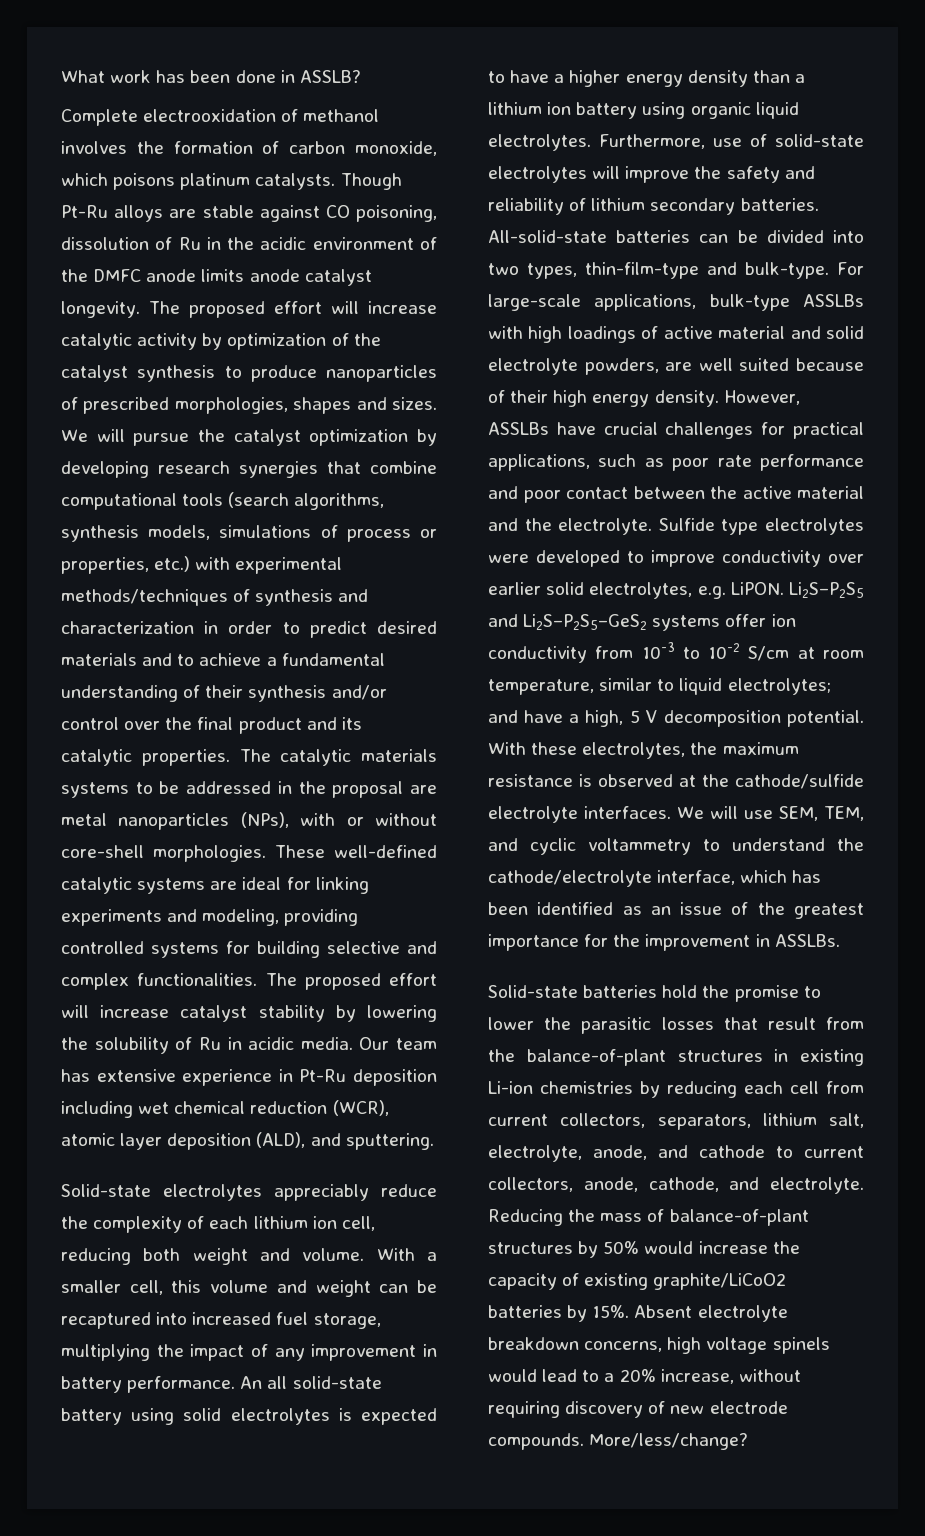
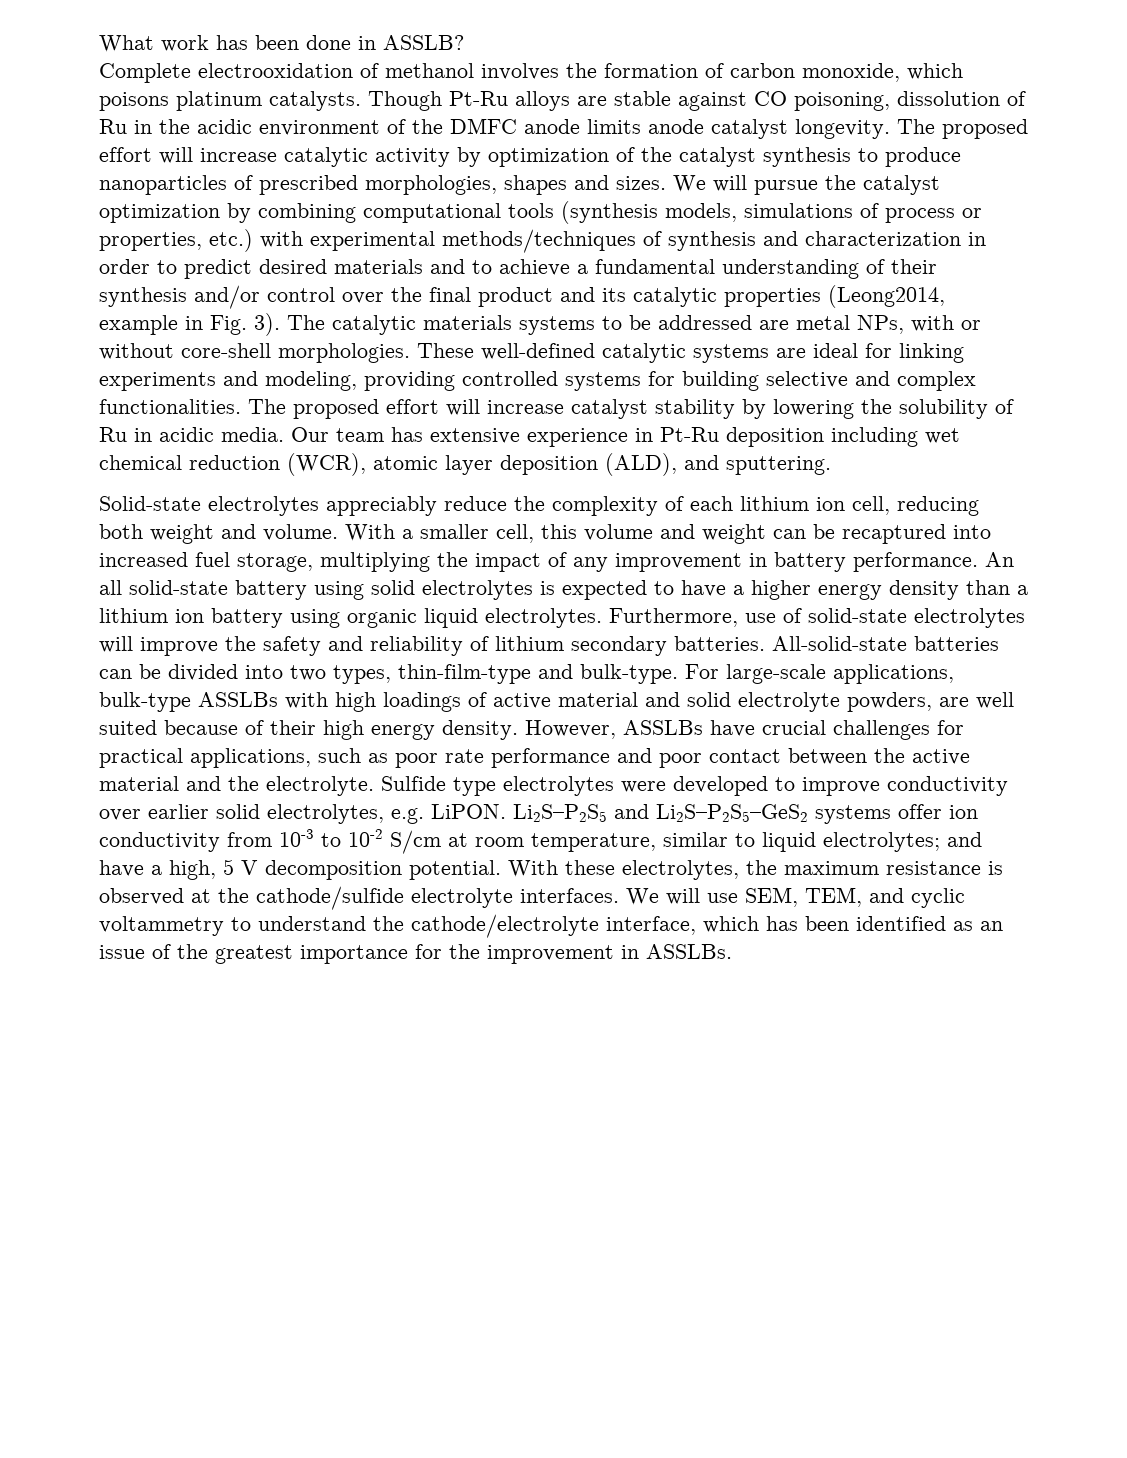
[61,461,437,478] [61,492,385,510] [61,525,139,542] developing research synergies that combine computational tools (search algorithms, synthesis -> [258,201,658,224] combining computational tools (synthesis
[141,749,230,766] properties. -> [724,285,945,308] [99,313,280,336] properties (Leong2014, example in Fig. 3).
[277,781,437,798] [61,812,289,830] in the proposal are metal nanoparticles (NPs), -> [759,315,904,334] are metal NPs,
[488,985,821,1002] [488,1017,864,1034] [488,1049,864,1066] [488,1081,864,1098] [488,1113,864,1130] [488,1145,864,1162] [488,1177,864,1194] [488,1209,809,1226] [488,1241,800,1258] [488,1273,787,1290] [488,1305,788,1322] [488,1337,830,1354] [488,1369,801,1384] [488,1401,788,1418] [488,1433,749,1450] // Solid-state batteries hold the promise to lower the parasitic losses that result from the balance-of-plant structures in existing Li-ion chemistries by reducing each cell from current collectors, separators, lithium salt, electrolyte, anode, and cathode to current collectors, anode, cathode, and electrolyte. Reducing the mass of balance-of-plant structures by 50% would increase the capacity of existing graphite/LiCoO2 batteries by 15%. Absent electrolyte breakdown concerns, high voltage spinels would lead to a 20% increase, without requiring discovery of new electrode compounds. More/less/change? -> (732, 951) none

